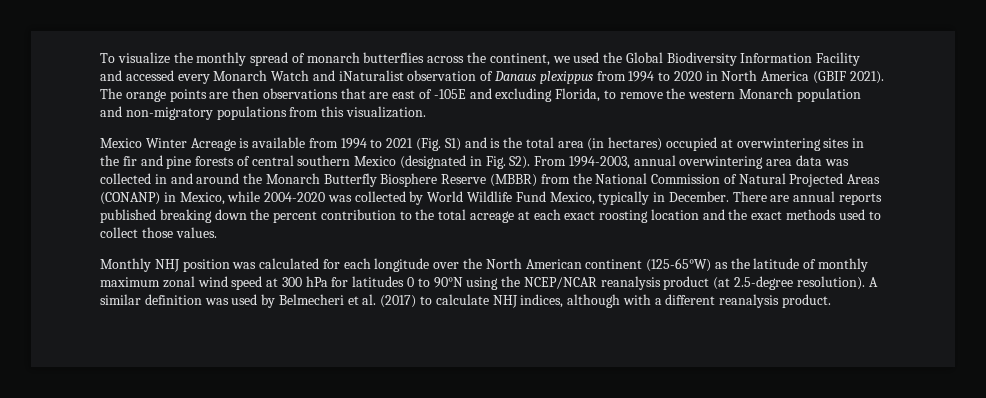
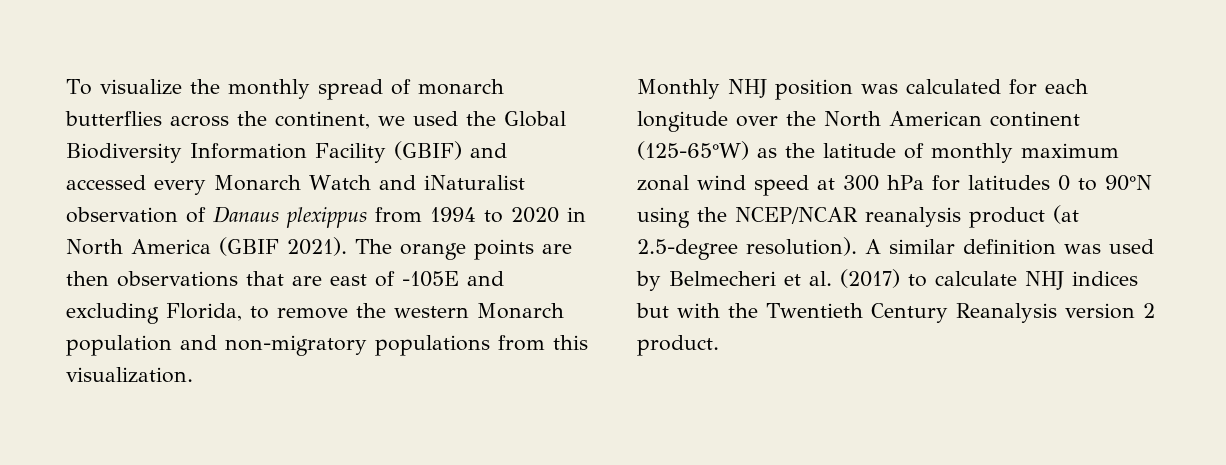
(861, 59) none -> [394,141,462,160] (GBIF)
[100,137,865,151] [100,155,849,169] [100,173,881,187] [100,191,883,205] [100,209,881,223] [100,227,217,238] // Mexico Winter Acreage is available from 1994 to 2021 (Fig. S1) and is the total area (in hectares) occupied at overwintering sites in the fir and pine forests of central southern Mexico (designated in Fig. S2). From 1994-2003, annual overwintering area data was collected in and around the Monarch Butterfly Biosphere Reserve (MBBR) from the National Commission of Natural Projected Areas (CONANP) in Mexico, while 2004-2020 was collected by World Wildlife Fund Mexico, typically in December. There are annual reports published breaking down the percent contribution to the total acreage at each exact roosting location and the exact methods used to collect those values. -> (193, 375) none
[520,294,780,308] indices, although with a different reanalysis -> [1072,271,1138,286] [636,303,1155,323] indices but with the Twentieth Century Reanalysis version 2

